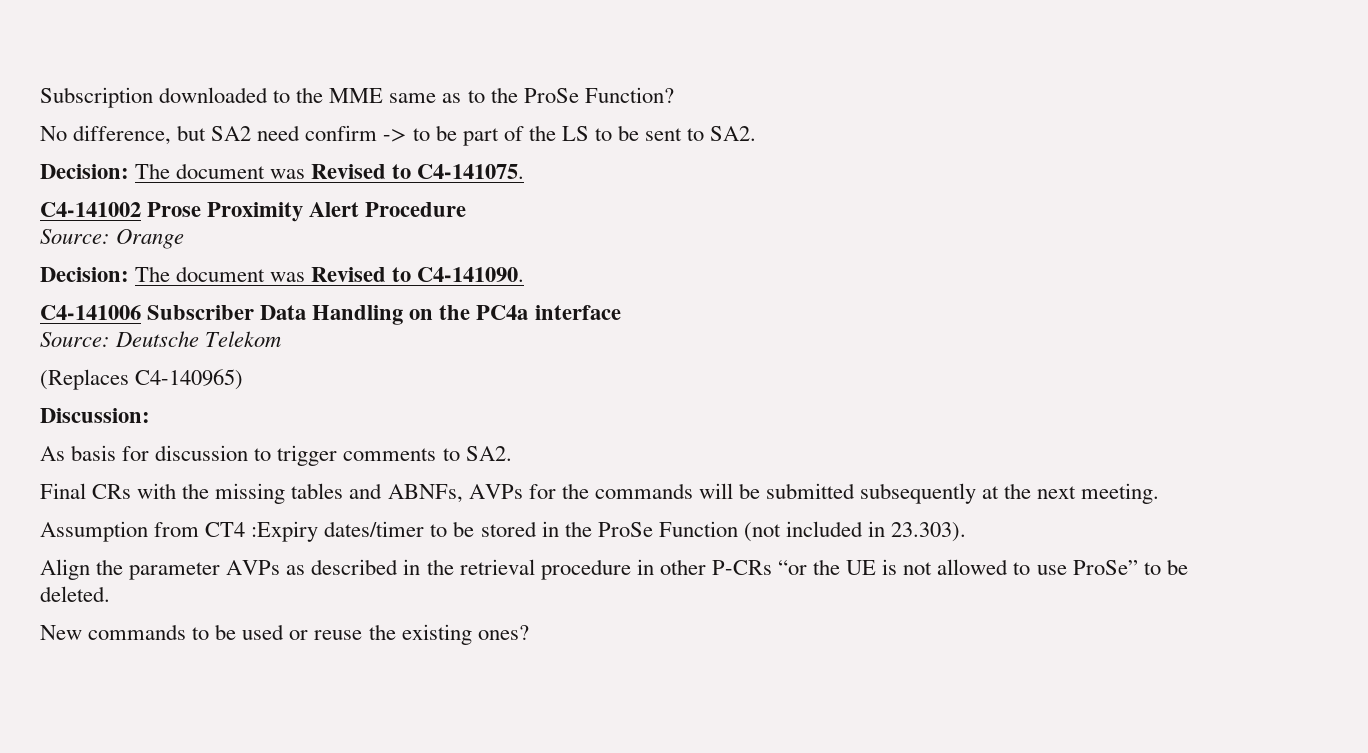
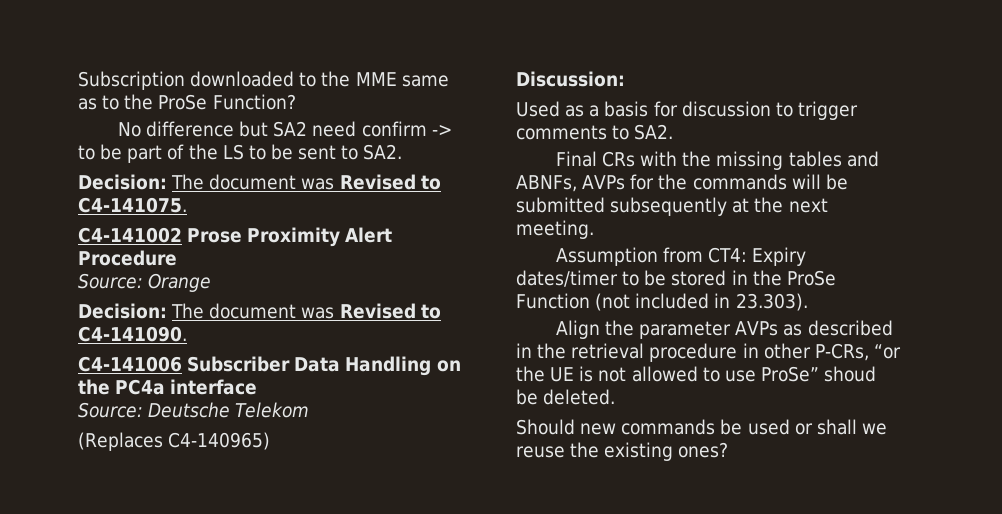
[73,125,172,145] difference, -> [146,121,235,137] difference
[40,446,65,461] As -> [516,101,600,117] Used as a
[205,521,319,542] CT4 :Expiry -> [708,247,807,266] CT4: Expiry
[711,560,772,575] P-CRs -> [814,343,869,361] P-CRs,
[1143,562,1161,575] to -> [824,366,877,382] shoud
[40,624,210,640] New commands to -> [516,419,716,435] Should new commands
(309, 635) none -> [816,419,887,435] shall we

